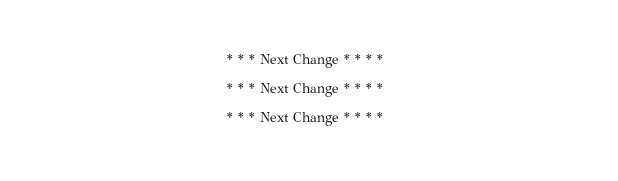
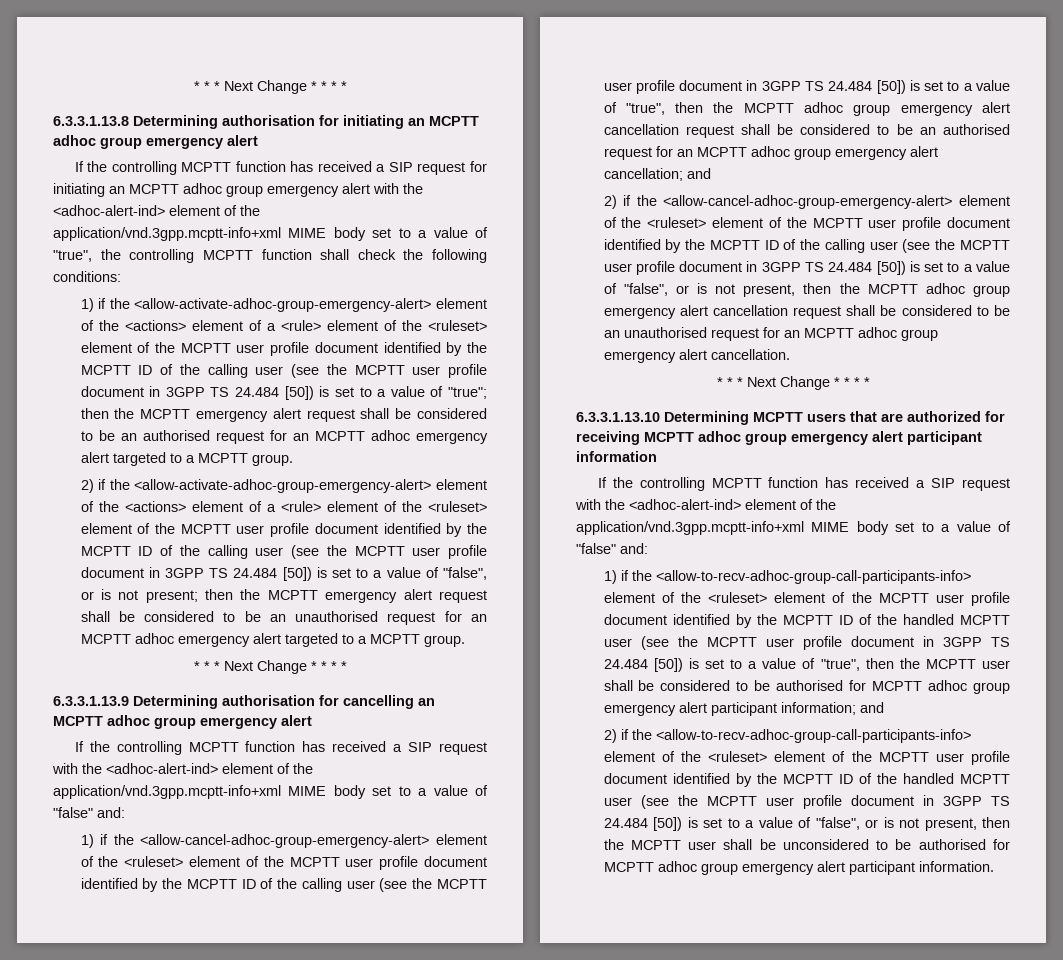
[226,54,383,68] [226,83,383,97] [226,112,383,126] * * * Next Change * * * * // * * * Next Change * * * * // * * * Next Change * * * * -> [193,80,347,94] [53,115,479,129] [53,135,258,149] [74,161,488,175] [53,183,423,197] [53,205,260,216] [53,227,489,241] [53,249,487,263] [53,271,121,282] [80,298,487,312] [80,320,488,331] [80,342,487,356] [80,364,487,378] [80,386,487,400] [80,408,487,422] [80,430,488,444] [80,452,293,466] [80,479,487,493] [80,501,488,512] [80,523,487,537] [80,545,487,559] [80,567,488,581] [80,589,488,603] [80,611,487,625] [80,633,465,647] [193,660,347,674] [53,695,435,709] [53,715,312,729] [74,741,488,755] [52,763,313,774] [53,785,489,799] [53,807,125,818] [80,834,487,848] [80,856,488,870] [80,878,487,892] [603,80,1011,94] [603,102,1010,116] [603,124,1010,138] [603,146,938,160] [603,168,711,181] [603,195,1010,209] [603,217,1010,231] [603,239,1010,253] [603,261,1011,275] [603,283,1010,297] [603,305,1010,319] [603,327,938,341] [603,349,790,363] [716,376,870,390] [576,411,1005,425] [576,431,982,445] [576,451,657,462] [597,477,1010,491] [575,499,836,510] [576,521,1012,535] [576,543,648,554] [603,570,971,584] [603,592,1010,606] [603,614,1010,628] [603,636,1010,650] [603,658,1010,672] [603,680,1010,694] [603,702,884,716] [603,729,971,743] [603,751,1010,765] [603,773,1010,787] [603,795,1010,809] [603,817,1011,831] [603,839,1010,850] [603,861,994,875] * * * Next Change * * * * // 6.3.3.1.13.8 Determining authorisation for initiating an MCPTT adhoc group emergency alert // If the controlling MCPTT function has received a SIP request for initiating an MCPTT adhoc group emergency alert with the <adhoc-alert-ind> element of the application/vnd.3gpp.mcptt-info+xml MIME body set to a value of "true", the controlling MCPTT function shall check the following conditions: // 1) if the <allow-activate-adhoc-group-emergency-alert> element of the <actions> element of a <rule> element of the <ruleset> element of the MCPTT user profile document identified by the MCPTT ID of the calling user (see the MCPTT user profile document in 3GPP TS 24.484 [50]) is set to a value of "true"; then the MCPTT emergency alert request shall be considered to be an authorised request for an MCPTT adhoc emergency alert targeted to a MCPTT group. // 2) if the <allow-activate-adhoc-group-emergency-alert> element of the <actions> element of a <rule> element of the <ruleset> element of the MCPTT user profile document identified by the MCPTT ID of the calling user (see the MCPTT user profile document in 3GPP TS 24.484 [50]) is set to a value of "false", or is not present; then the MCPTT emergency alert request shall be considered to be an unauthorised request for an MCPTT adhoc emergency alert targeted to a MCPTT group. // * * * Next Change * * * * // 6.3.3.1.13.9 Determining authorisation for cancelling an MCPTT adhoc group emergency alert // If the controlling MCPTT function has received a SIP request with the <adhoc-alert-ind> element of the application/vnd.3gpp.mcptt-info+xml MIME body set to a value of "false" and: // 1) if the <allow-cancel-adhoc-group-emergency-alert> element of the <ruleset> element of the MCPTT user profile document identified by the MCPTT ID of the calling user (see the MCPTT user profile document in 3GPP TS 24.484 [50]) is set to a value of "true", then the MCPTT adhoc group emergency alert cancellation request shall be considered to be an authorised request for an MCPTT adhoc group emergency alert cancellation; and // 2) if the <allow-cancel-adhoc-group-emergency-alert> element of the <ruleset> element of the MCPTT user profile document identified by the MCPTT ID of the calling user (see the MCPTT user profile document in 3GPP TS 24.484 [50]) is set to a value of "false", or is not present, then the MCPTT adhoc group emergency alert cancellation request shall be considered to be an unauthorised request for an MCPTT adhoc group emergency alert cancellation. // * * * Next Change * * * * // 6.3.3.1.13.10 Determining MCPTT users that are authorized for receiving MCPTT adhoc group emergency alert participant information // If the controlling MCPTT function has received a SIP request with the <adhoc-alert-ind> element of the application/vnd.3gpp.mcptt-info+xml MIME body set to a value of "false" and: // 1) if the <allow-to-recv-adhoc-group-call-participants-info> element of the <ruleset> element of the MCPTT user profile document identified by the MCPTT ID of the handled MCPTT user (see the MCPTT user profile document in 3GPP TS 24.484 [50]) is set to a value of "true", then the MCPTT user shall be considered to be authorised for MCPTT adhoc group emergency alert participant information; and // 2) if the <allow-to-recv-adhoc-group-call-participants-info> element of the <ruleset> element of the MCPTT user profile document identified by the MCPTT ID of the handled MCPTT user (see the MCPTT user profile document in 3GPP TS 24.484 [50]) is set to a value of "false", or is not present, then the MCPTT user shall be unconsidered to be authorised for MCPTT adhoc group emergency alert participant information.

